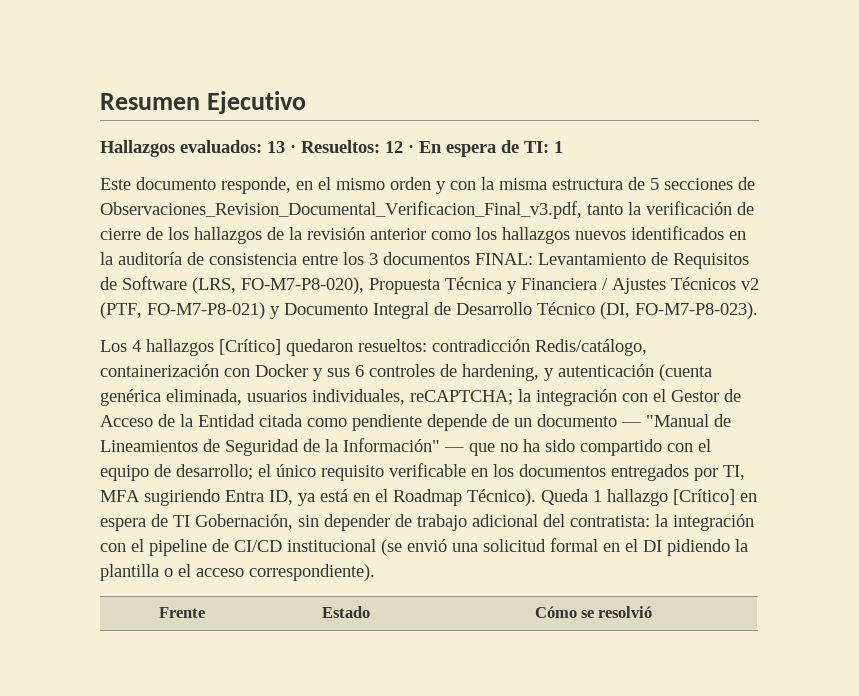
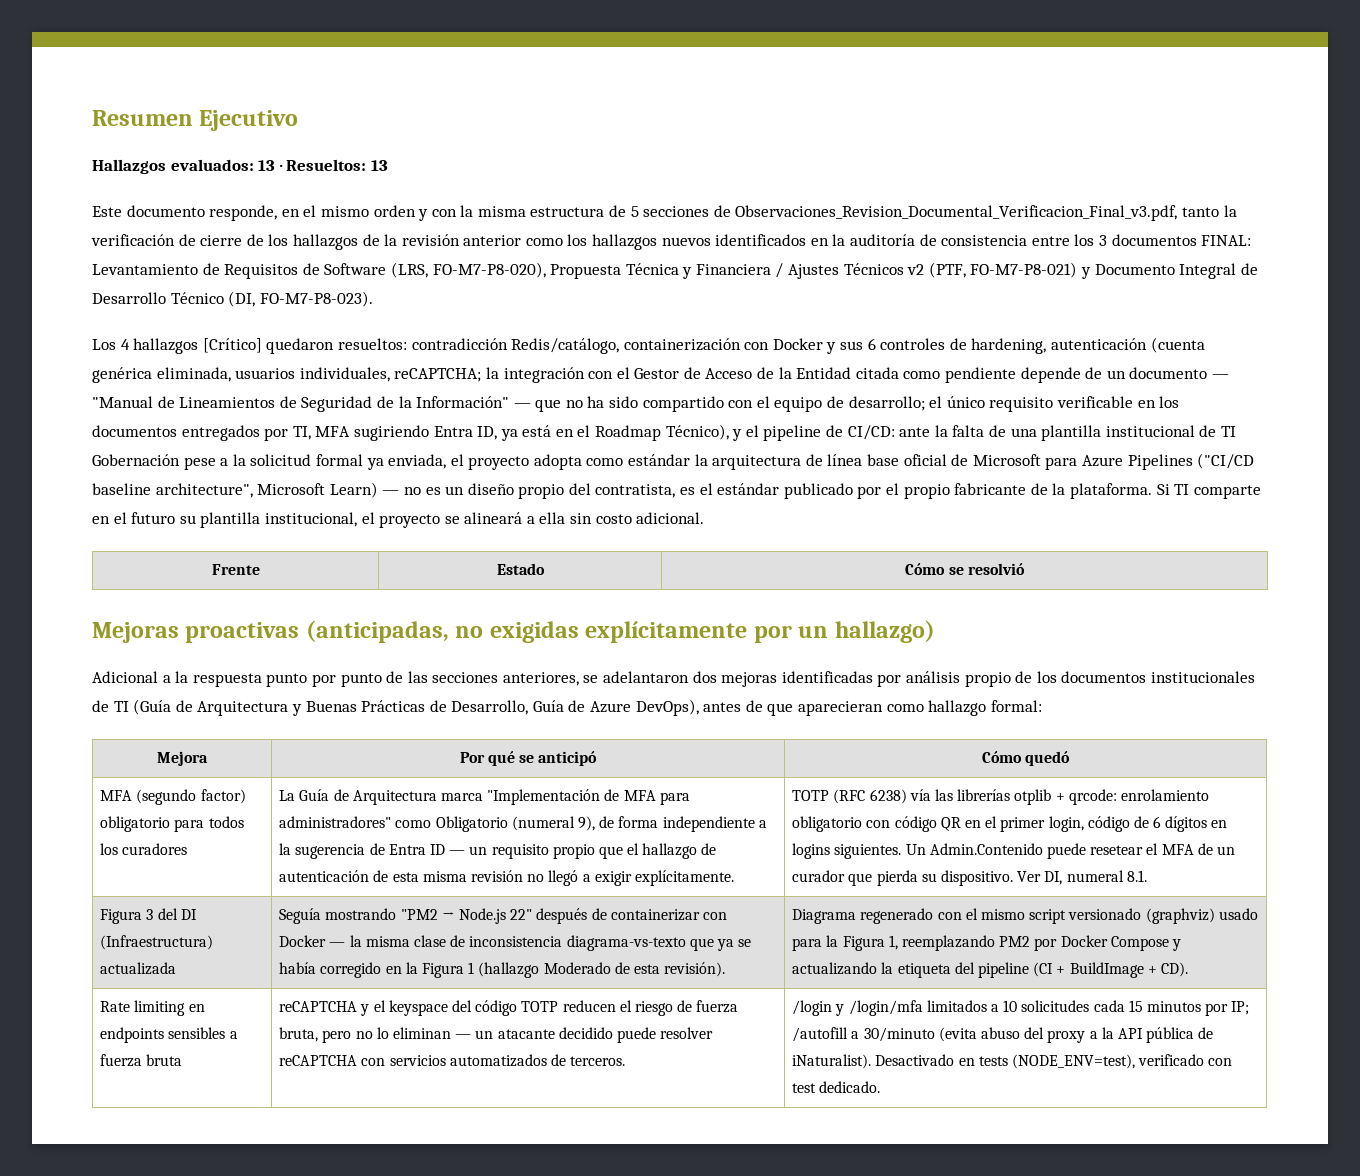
[385,140,563,157] 12 · En espera de TI: 1 -> [370,160,388,171] 13
[544,368,554,381] y -> (1047, 346) none
[467,489,757,506] [100,514,754,531] [100,538,748,556] [100,564,375,581] Técnico). Queda 1 hallazgo [Crítico] en espera de TI Gobernación, sin depender de trabajo adicional del contratista: la integración con el pipeline de CI/CD institucional (se envió una solicitud formal en el DI pidiendo la plantilla o el acceso correspondiente). -> [665,424,1236,441] [92,453,1255,470] [92,482,1261,499] [92,512,705,528] Técnico), y el pipeline de CI/CD: ante la falta de una plantilla institucional de TI Gobernación pese a la solicitud formal ya enviada, el proyecto adopta como estándar la arquitectura de línea base oficial de Microsoft para Azure Pipelines ("CI/CD baseline architecture", Microsoft Learn) — no es un diseño propio del contratista, es el estándar publicado por el propio fabricante de la plataforma. Si TI comparte en el futuro su plantilla institucional, el proyecto se alineará a ella sin costo adicional.
(653, 612) none -> [92,620,935,643] [92,671,1255,687] [92,699,1042,716] [157,751,208,766] [459,751,598,766] [981,751,1071,766] [100,789,246,805] [100,816,244,832] [100,843,188,855] [279,789,690,805] [279,816,767,832] [279,843,717,859] [279,870,734,886] [792,789,1209,805] [792,816,1228,832] [792,843,1235,859] [792,870,1147,886] [100,908,197,924] [100,935,214,950] [100,962,177,975] [279,908,727,924] [279,935,752,951] [279,962,726,978] [792,908,1258,924] [792,935,1181,951] [792,962,1188,978] [100,1000,205,1016] [100,1027,238,1043] [100,1054,183,1067] [279,1000,739,1016] [279,1027,714,1043] [279,1054,626,1067] [792,1000,1250,1016] [792,1027,1214,1043] [792,1054,1233,1069] [792,1081,881,1093] // Mejoras proactivas (anticipadas, no exigidas explícitamente por un hallazgo) // Adicional a la respuesta punto por punto de las secciones anteriores, se adelantaron dos mejoras identificadas por análisis propio de los documentos institucionales de TI (Guía de Arquitectura y Buenas Prácticas de Desarrollo, Guía de Azure DevOps), antes de que aparecieran como hallazgo formal: // Mejora | Por qué se anticipó | Cómo quedó // MFA (segundo factor) obligatorio para todos los curadores | La Guía de Arquitectura marca "Implementación de MFA para administradores" como Obligatorio (numeral 9), de forma independiente a la sugerencia de Entra ID — un requisito propio que el hallazgo de autenticación de esta misma revisión no llegó a exigir explícitamente. | TOTP (RFC 6238) vía las librerías otplib + qrcode: enrolamiento obligatorio con código QR en el primer login, código de 6 dígitos en logins siguientes. Un Admin.Contenido puede resetear el MFA de un curador que pierda su dispositivo. Ver DI, numeral 8.1. // Figura 3 del DI (Infraestructura) actualizada | Seguía mostrando "PM2 → Node.js 22" después de containerizar con Docker — la misma clase de inconsistencia diagrama-vs-texto que ya se había corregido en la Figura 1 (hallazgo Moderado de esta revisión). | Diagrama regenerado con el mismo script versionado (graphviz) usado para la Figura 1, reemplazando PM2 por Docker Compose y actualizando la etiqueta del pipeline (CI + BuildImage + CD). // Rate limiting en endpoints sensibles a fuerza bruta | reCAPTCHA y el keyspace del código TOTP reducen el riesgo de fuerza bruta, pero no lo eliminan — un atacante decidido puede resolver reCAPTCHA con servicios automatizados de terceros. | /login y /login/mfa limitados a 10 solicitudes cada 15 minutos por IP; /autofill a 30/minuto (evita abuso del proxy a la API pública de iNaturalist). Desactivado en tests (NODE_ENV=test), verificado con test dedicado.

